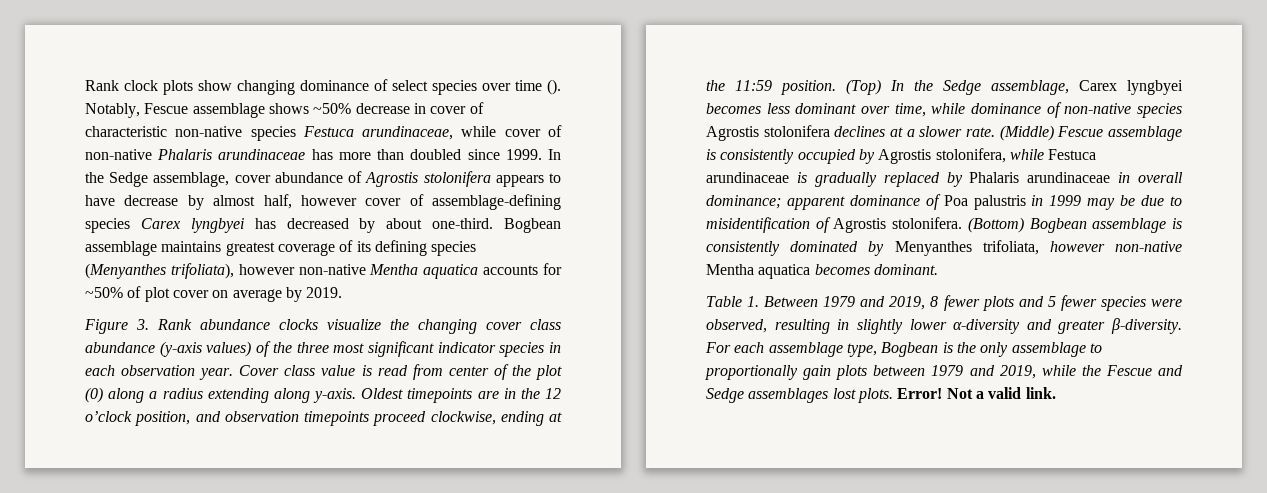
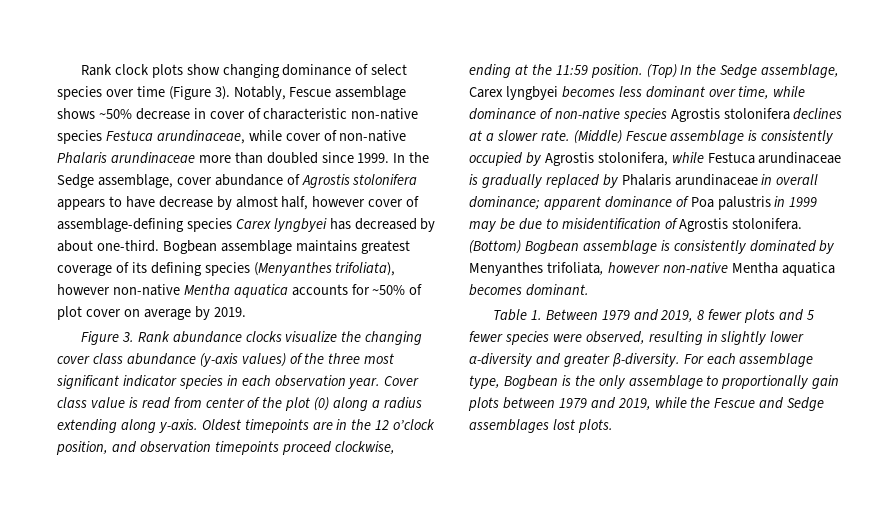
[547,79,561,95] (). -> [168,86,230,100] (Figure 3).
[311,149,333,160] has -> (195, 158) none
[897,387,1056,399] Error! Not a valid link. -> (613, 426) none

